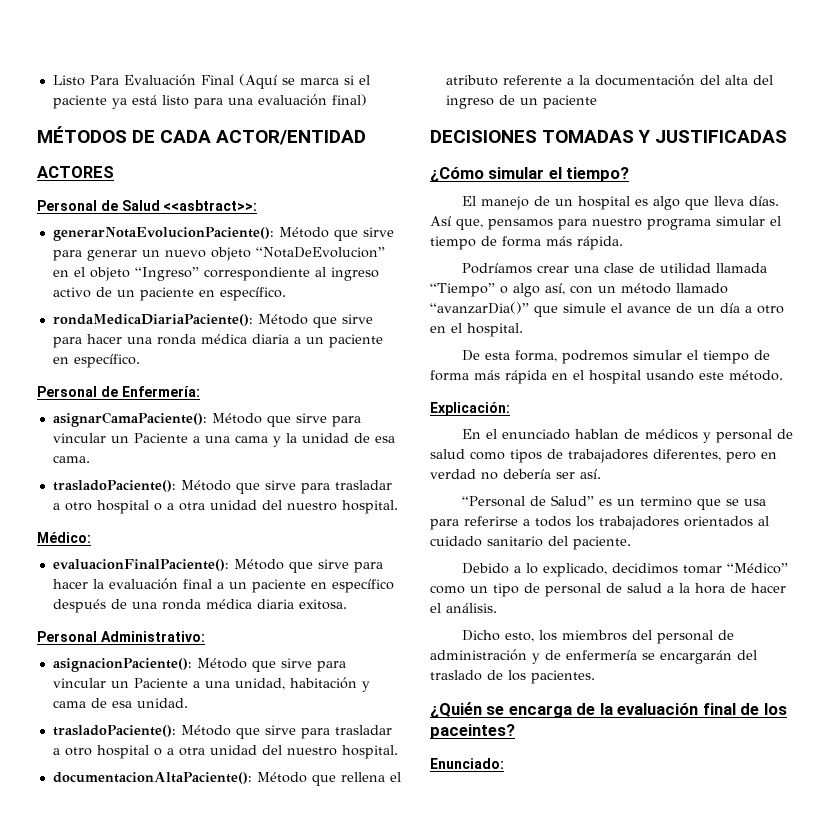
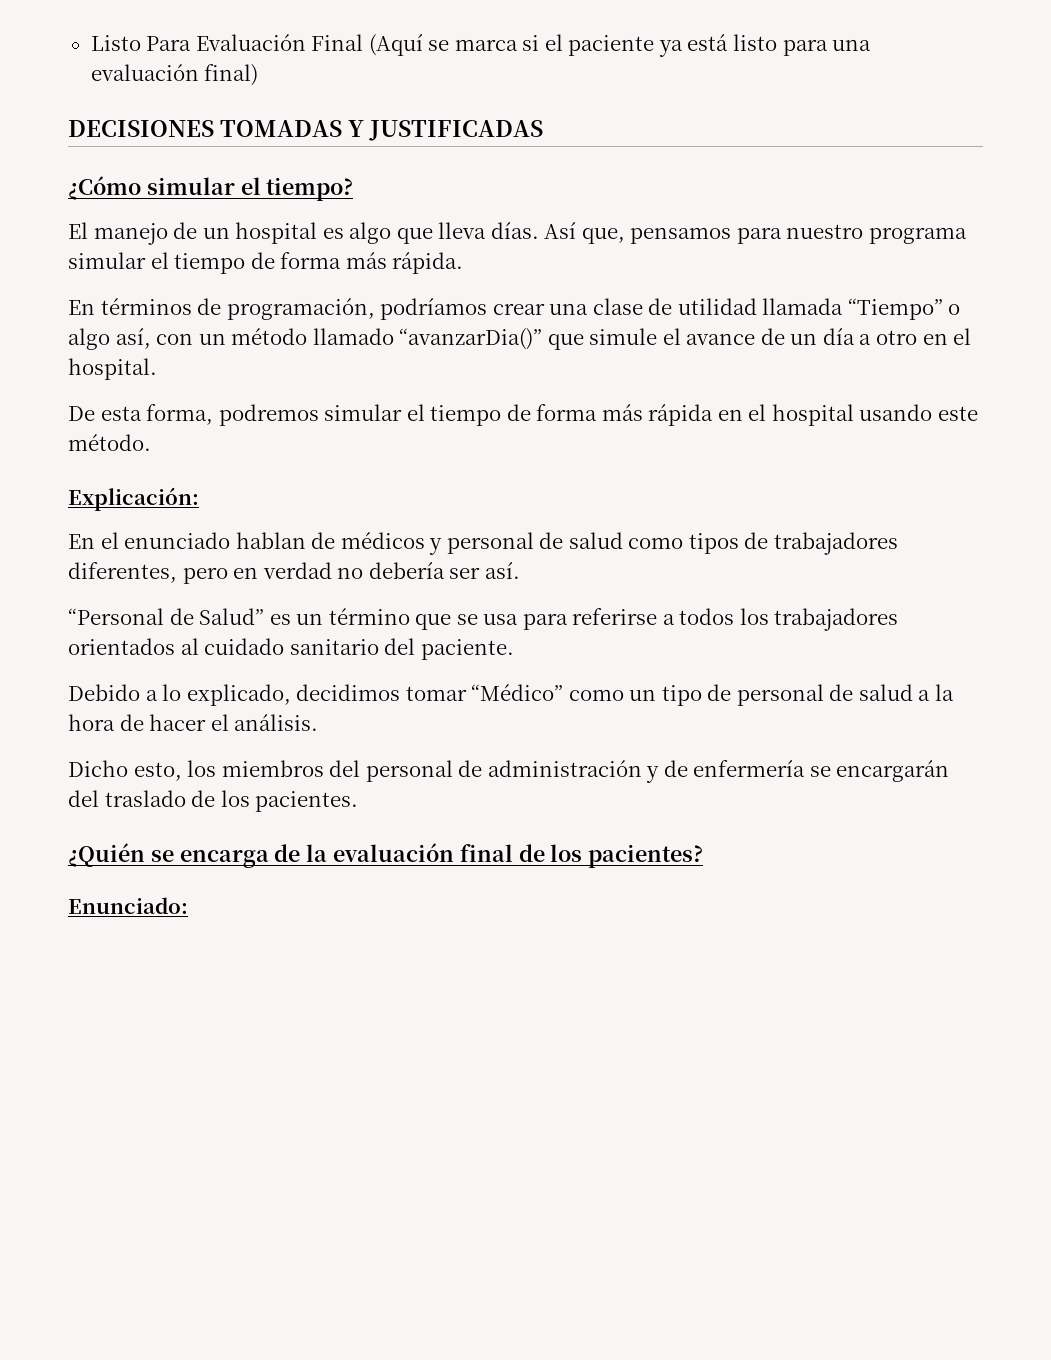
[37,126,367,145] [37,166,114,178] [37,200,258,211] [52,227,394,241] [52,247,385,261] [52,267,379,281] [52,287,286,301] [52,314,373,328] [52,334,383,348] [52,354,140,368] [37,386,200,397] [52,412,361,427] [52,433,395,447] [52,455,90,463] [52,480,392,494] [52,500,398,514] [37,532,91,543] [52,559,383,573] [52,578,394,593] [52,599,347,613] [37,631,205,642] [52,658,346,672] [52,677,370,692] [52,698,188,708] [52,725,392,739] [52,745,398,759] [52,772,401,786] [445,74,773,86] [445,95,597,109] // MÉTODOS DE CADA ACTOR/ENTIDAD // ACTORES // Personal de Salud <<asbtract>>: // generarNotaEvolucionPaciente(): Método que sirve para generar un nuevo objeto “NotaDeEvolucion” en el objeto “Ingreso” correspondiente al ingreso activo de un paciente en específico. // rondaMedicaDiariaPaciente(): Método que sirve para hacer una ronda médica diaria a un paciente en específico. // Personal de Enfermería: // asignarCamaPaciente(): Método que sirve para vincular un Paciente a una cama y la unidad de esa cama. // trasladoPaciente(): Método que sirve para trasladar a otro hospital o a otra unidad del nuestro hospital. // Médico: // evaluacionFinalPaciente(): Método que sirve para hacer la evaluación final a un paciente en específico después de una ronda médica diaria exitosa. // Personal Administrativo: // asignacionPaciente(): Método que sirve para vincular un Paciente a una unidad, habitación y cama de esa unidad. // trasladoPaciente(): Método que sirve para trasladar a otro hospital o a otra unidad del nuestro hospital. // documentacionAltaPaciente(): Método que rellena el atributo referente a la documentación del alta del ingreso de un paciente -> (259, 75) none
[462,263,533,274] Podríamos -> [68,298,488,320] En términos de programación, podríamos
[640,496,693,507] termino -> [328,608,410,625] término
[430,724,515,739] paceintes? -> [588,844,704,868] pacientes?

